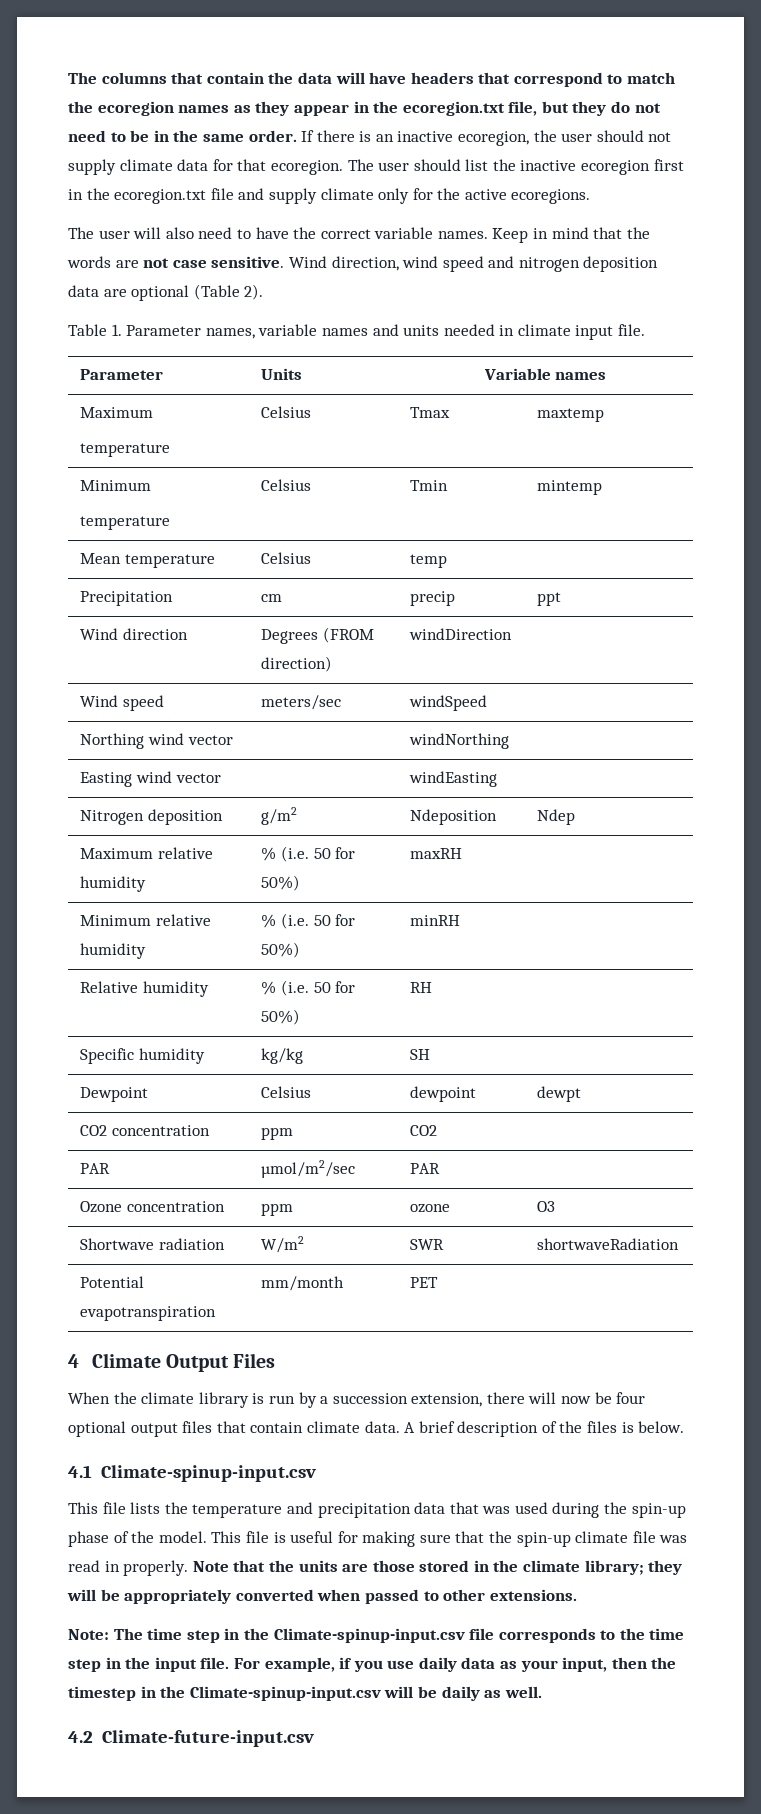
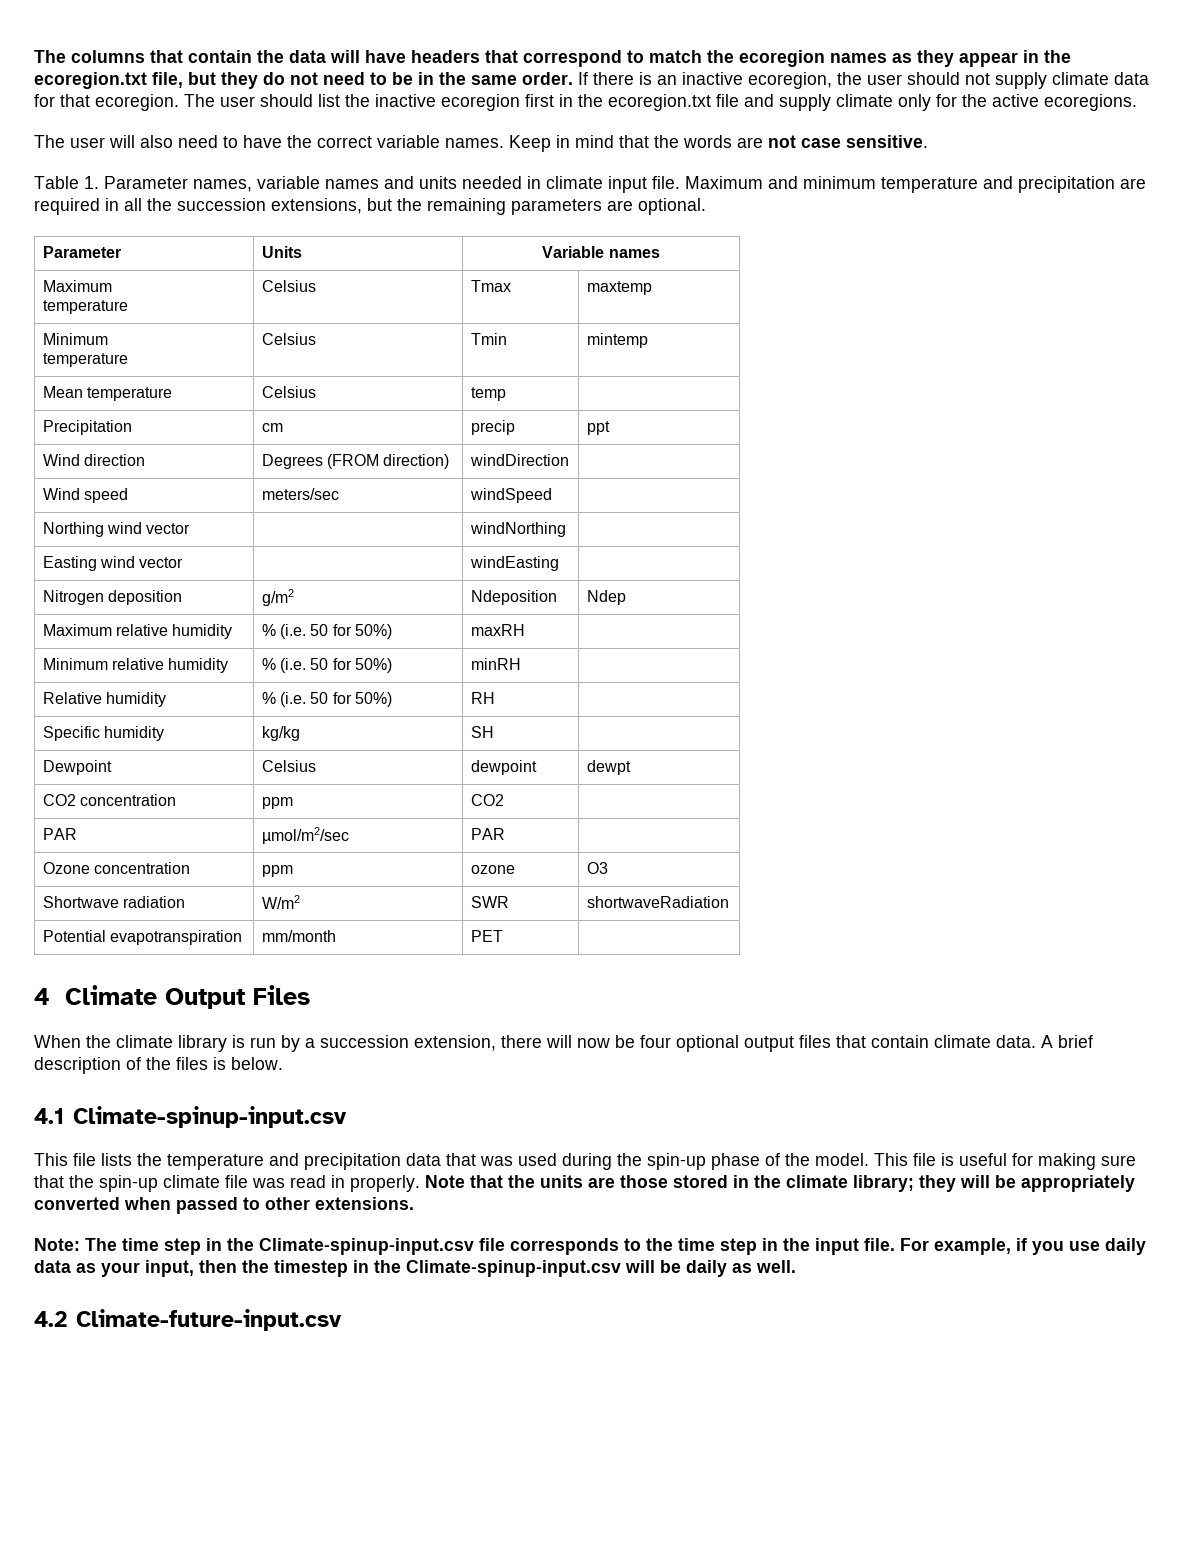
[288,256,659,272] [68,284,264,301] Wind direction, wind speed and nitrogen deposition data are optional (Table 2). -> (928, 141) none
(646, 330) none -> [685,176,1146,193] [34,198,706,215] Maximum and minimum temperature and precipitation are required in all the succession extensions, but the remaining parameters are optional.

